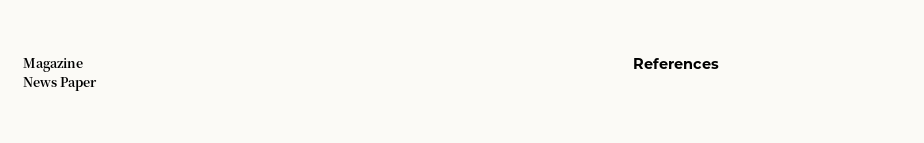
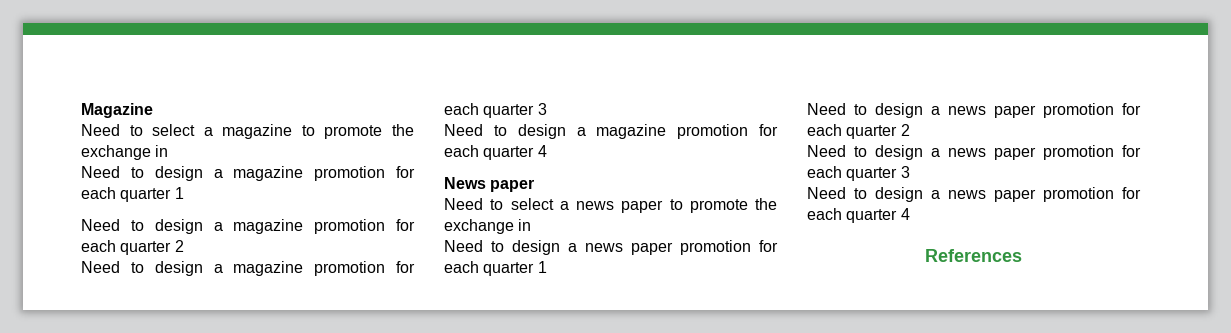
[23,77,98,91] News Paper -> [81,124,414,139] [81,145,169,160] [81,166,416,181] [81,187,184,202] [81,219,416,234] [81,240,184,255] [81,261,416,276] [444,103,547,118] [444,124,778,139] [444,145,547,160] [444,177,535,192] [444,198,777,213] [444,219,532,234] [444,240,778,255] [444,261,547,276] [807,103,1141,118] [807,124,910,139] [807,145,1141,160] [807,166,910,181] [807,187,1141,202] [807,208,910,223] Need to select a magazine to promote the exchange in // Need to design a magazine promotion for each quarter 1 // Need to design a magazine promotion for each quarter 2 // Need to design a magazine promotion for each quarter 3 // Need to design a magazine promotion for each quarter 4 // News paper // Need to select a news paper to promote the exchange in // Need to design a news paper promotion for each quarter 1 // Need to design a news paper promotion for each quarter 2 // Need to design a news paper promotion for each quarter 3 // Need to design a news paper promotion for each quarter 4

